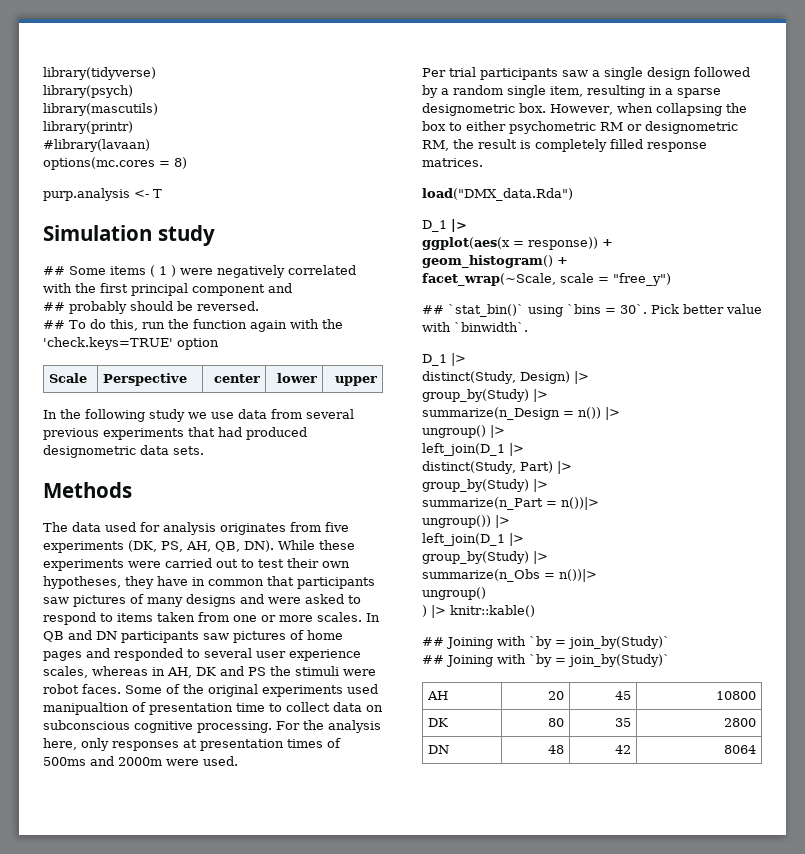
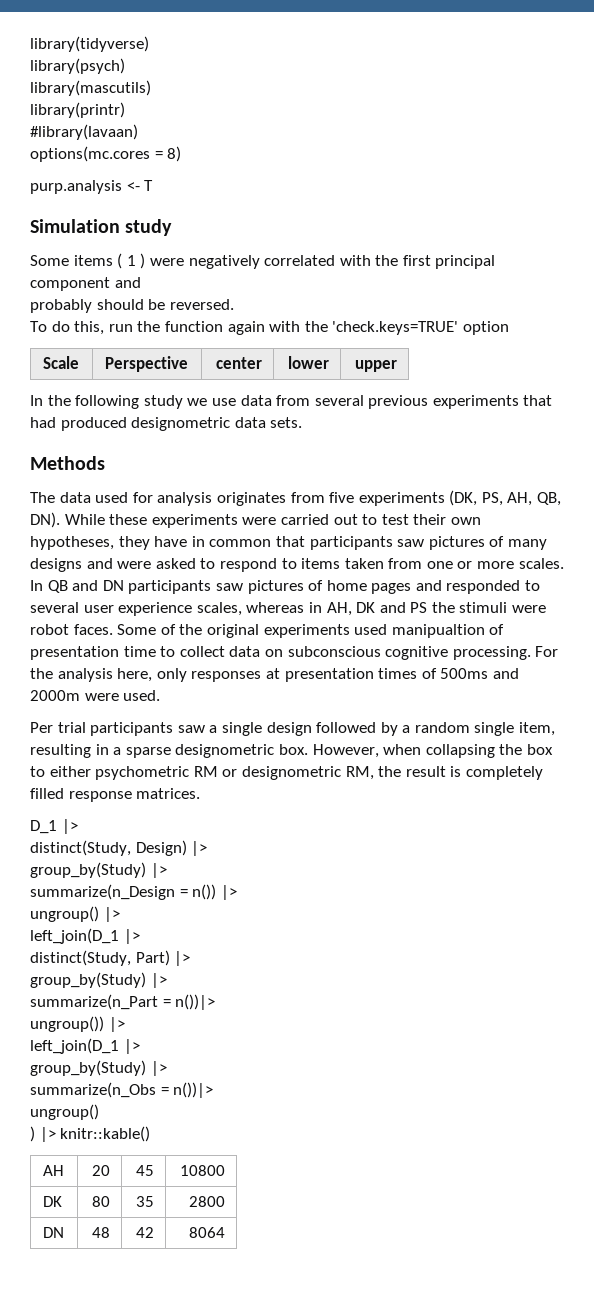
[43,266,65,275] ## -> (173, 227) none
[43,302,65,311] ## -> (141, 282) none
[43,320,65,329] ## -> (234, 304) none
[422,188,573,201] [422,219,467,232] [422,237,613,250] [422,255,568,268] [422,273,671,286] [422,304,762,317] [422,322,528,332] // load("DMX_data.Rda") // D_1 |> // ggplot(aes(x = response)) + // geom_histogram() + // facet_wrap(~Scale, scale = "free_y") // ## `stat_bin()` using `bins = 30`. Pick better value with `binwidth`. -> (201, 793) none
[422,636,670,649] [422,654,670,667] // ## Joining with `by = join_by(Study)` // ## Joining with `by = join_by(Study)` -> (151, 1134) none

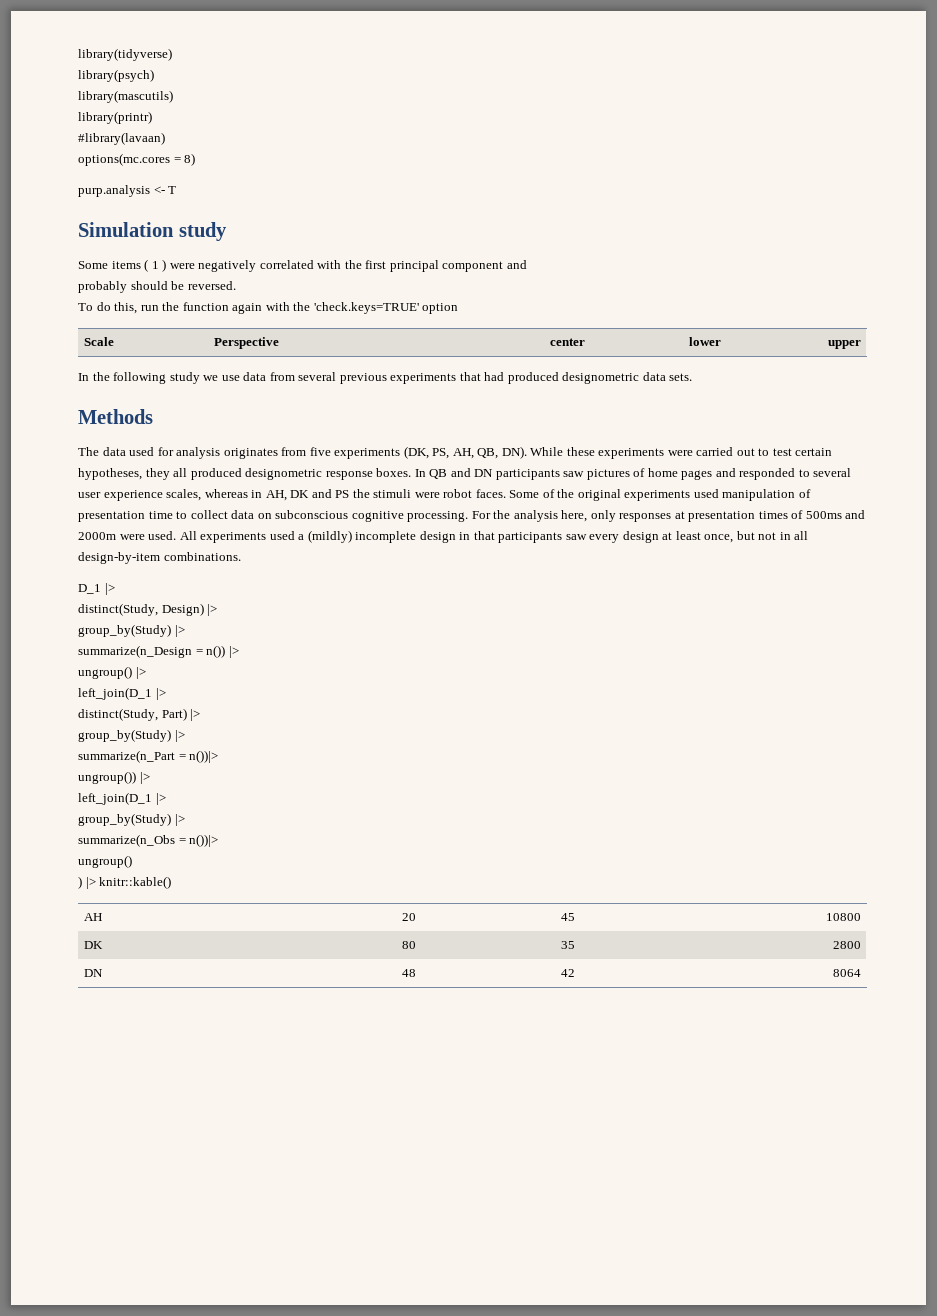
[413,514,481,525] [30,536,547,550] [30,558,564,572] their own hypotheses, they have in common that participants saw pictures of many designs and were asked to respond to items taken from one or more scales. -> [795,448,833,456] [78,468,412,480] certain hypotheses, they all produced designometric response boxes.
[391,624,485,638] manipualtion -> [722,489,796,501] manipulation
[30,722,556,736] [30,744,553,758] [30,766,543,780] [30,788,201,802] // Per trial participants saw a single design followed by a random single item, resulting in a sparse designometric box. However, when collapsing the box to either psychometric RM or designometric RM, the result is completely filled response matrices. -> [179,530,809,543] [78,552,241,564] All experiments used a (mildly) incomplete design in that participants saw every design at least once, but not in all design-by-item combinations.

